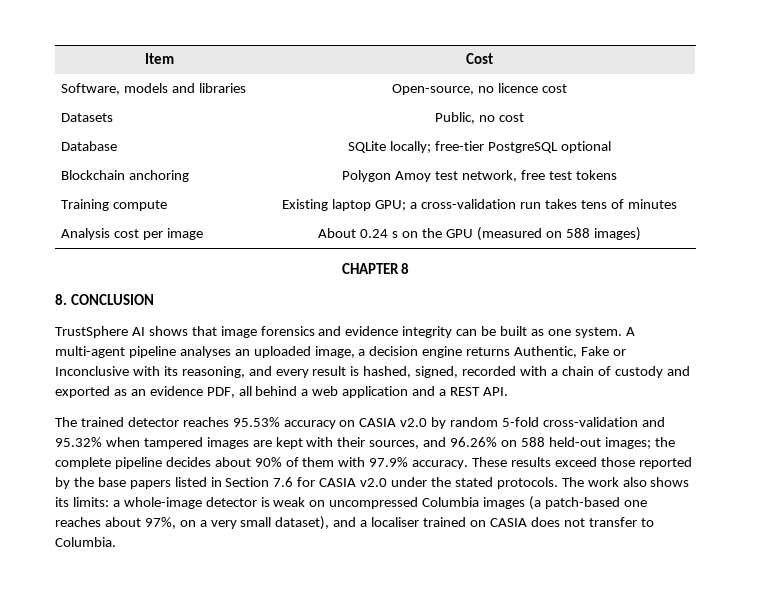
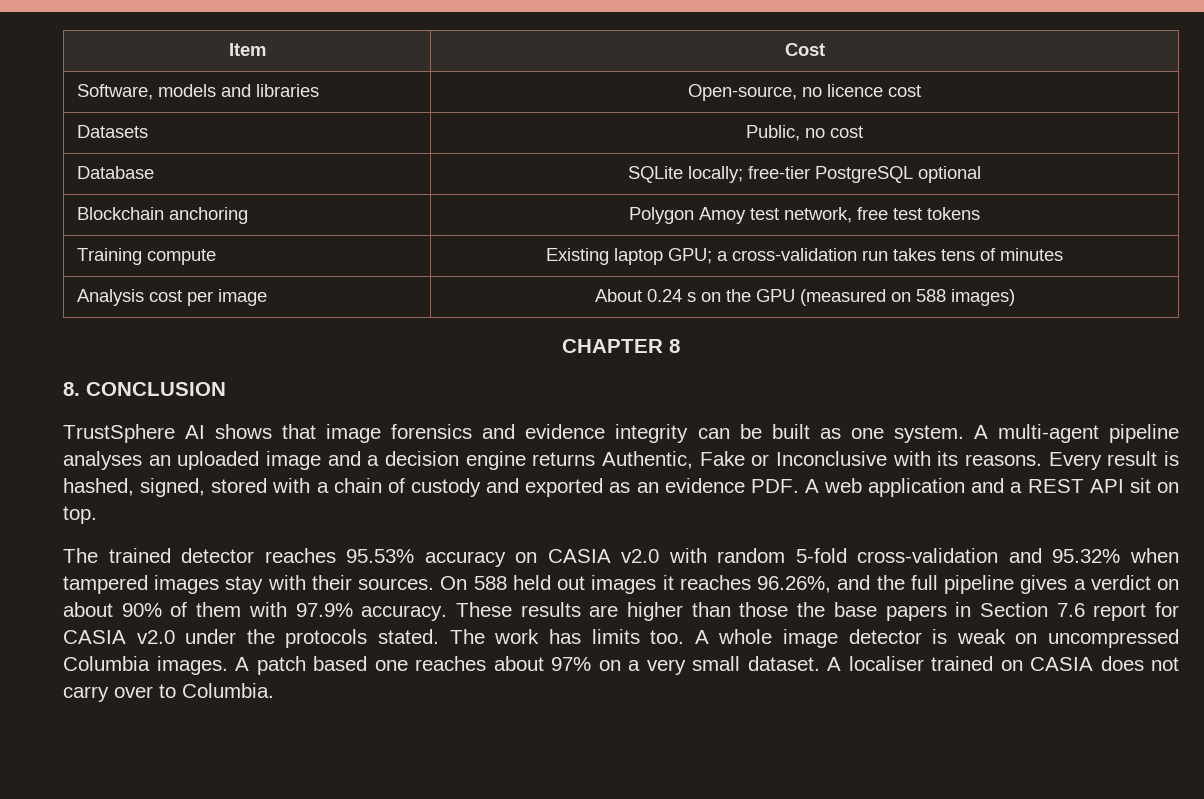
[314,346,355,358] image, -> [266,451,361,470] image and
[181,366,309,378] reasoning, and every -> [964,452,1102,470] reasons. Every
[462,366,517,376] recorded -> [211,478,268,493] stored
[206,386,309,398] PDF, all behind a -> [750,479,819,493] PDF. A
[482,387,508,396] API. -> [1089,478,1179,493] [63,506,97,524] API sit on top.
[431,417,447,429] by -> [668,548,707,563] with
[252,437,675,449] [55,457,211,469] are kept with their sources, and 96.26% on 588 held-out images; the complete pipeline decides -> [225,575,1179,594] stay with their sources. On 588 held out images it reaches 96.26%, and the full pipeline gives a verdict on
[554,457,692,469] [55,477,70,489] exceed those reported by -> [589,602,789,621] are higher than those
[174,477,207,487] listed -> (947, 613) none
(294, 482) none -> [1093,603,1147,621] report
[454,477,690,489] [55,497,202,509] stated protocols. The work also shows its limits: a whole-image -> [285,629,838,648] protocols stated. The work has limits too. A whole image
[483,496,620,510] images (a patch-based -> [156,656,367,675] images. A patch based
[144,517,176,529] 97%, -> [551,657,591,671] 97%
[275,516,368,530] dataset), and a -> [747,656,841,671] dataset. A
[588,517,637,527] transfer -> [63,686,153,702] carry over

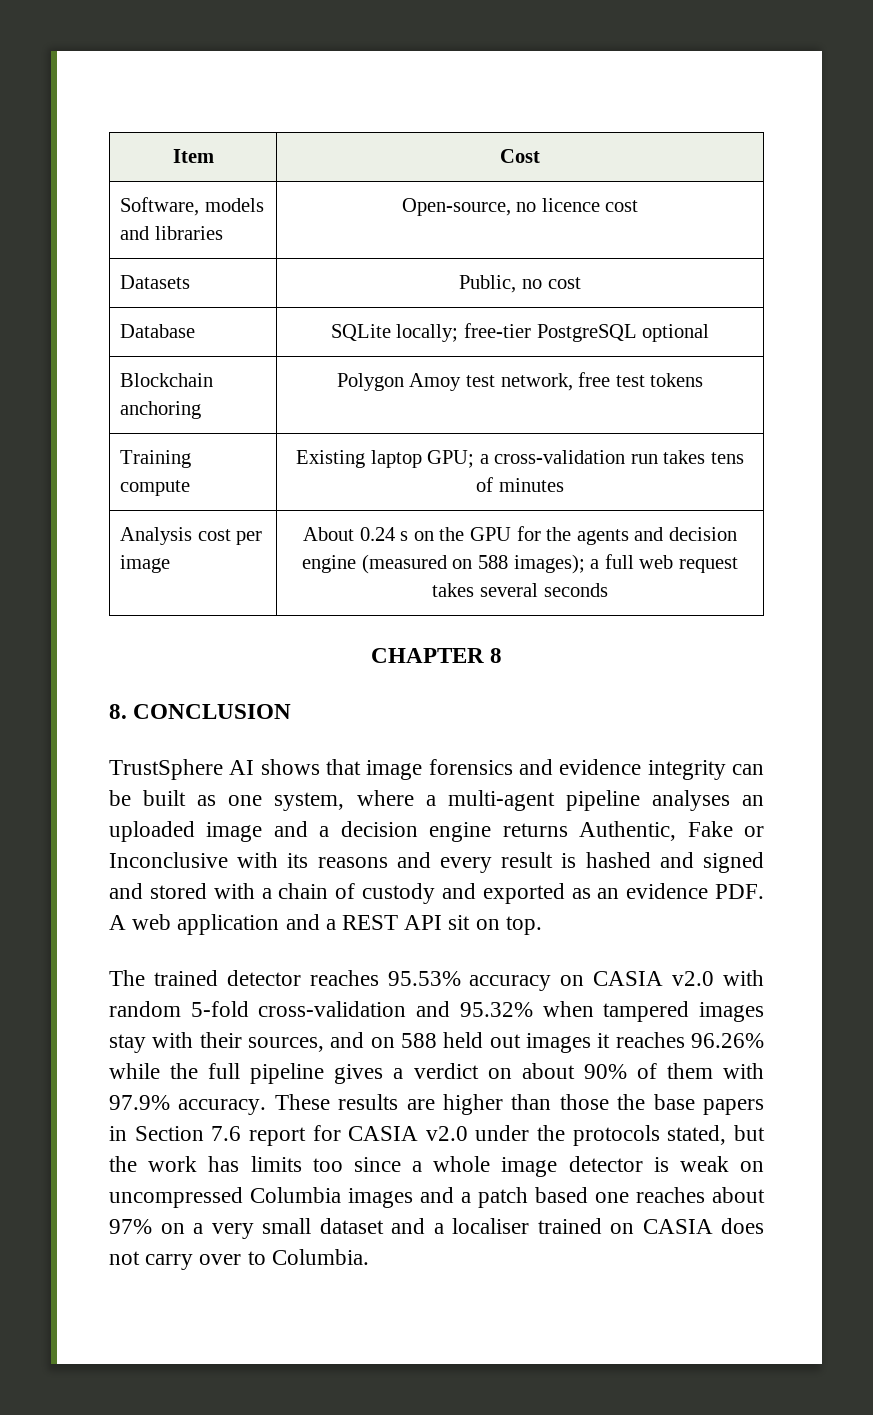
[799,289,1015,306] (measured on 588 images) -> [516,526,737,545] [302,554,738,574] [432,583,608,597] for the agents and decision engine (measured on 588 images); a full web request takes several seconds
[893,425,988,443] system. A -> [274,790,436,811] system, where a
[964,451,1179,470] [63,478,206,497] reasons. Every result is hashed, signed, -> [317,852,764,873] [109,883,143,899] reasons and every result is hashed and signed and
[358,576,468,590] sources. On -> [248,1032,395,1052] sources, and on
[757,575,871,593] 96.26%, and -> [690,1033,764,1048] [109,1063,160,1079] 96.26% while
[378,629,709,644] stated. The work has limits too. A -> [667,1125,765,1145] [109,1156,422,1172] stated, but the work has limits too since a
[156,656,249,675] images. A -> [348,1187,471,1208] images and a
[747,656,841,671] dataset. A -> [319,1218,444,1234] dataset and a

